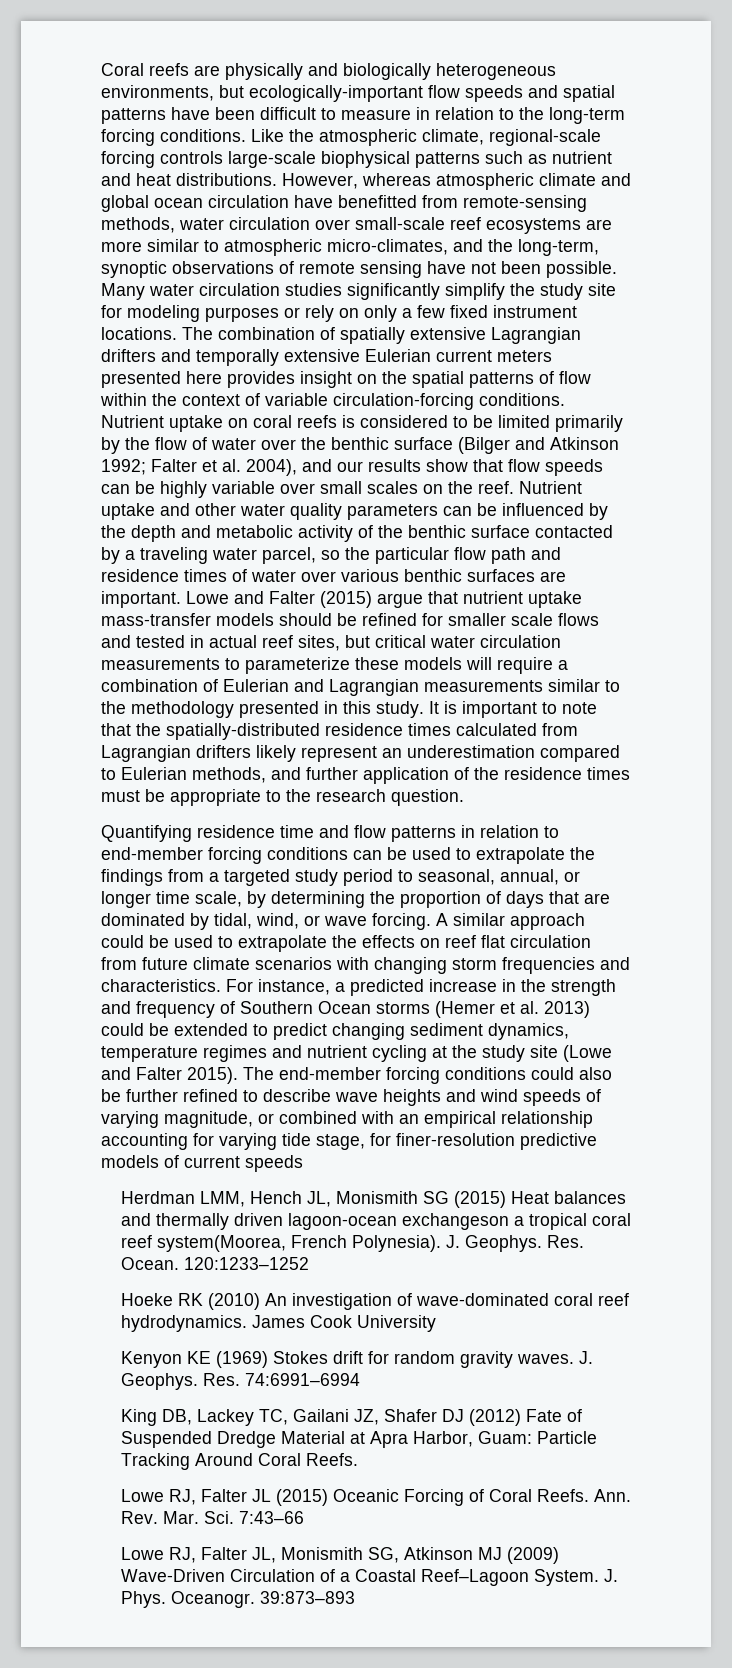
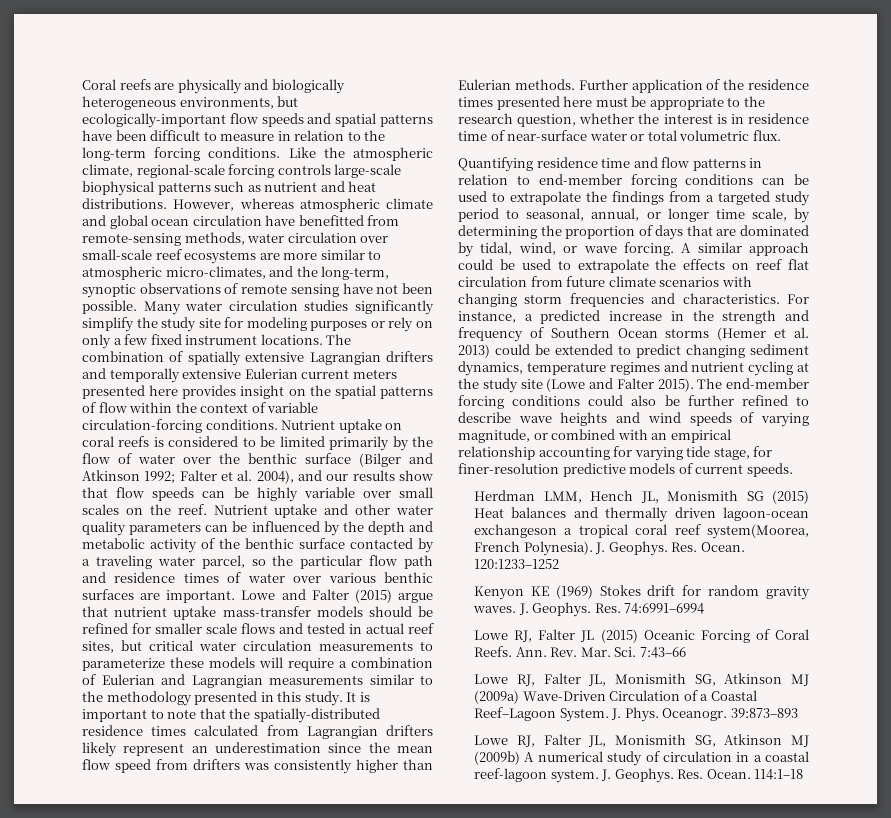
[540,745,620,762] [101,767,358,783] compared to Eulerian methods, and further -> [328,742,433,753] [82,759,433,774] [458,79,628,90] since the mean flow speed from drifters was consistently higher than Eulerian methods. Further
(630, 773) none -> [496,96,593,110] presented here
[391,789,464,806] question. -> [517,113,809,127] [458,130,781,141] question, whether the interest is in residence time of near-surface water or total volumetric flux.
[245,1155,303,1172] speeds -> [746,463,793,477] speeds.
[120,1293,629,1310] [120,1315,436,1332] // Hoeke RK (2010) An investigation of wave-dominated coral reef hydrodynamics. James Cook University -> (560, 564) none
[120,1409,582,1426] [120,1431,597,1448] [120,1453,358,1470] // King DB, Lackey TC, Gailani JZ, Shafer DJ (2012) Fate of Suspended Dredge Material at Apra Harbor, Guam: Particle Tracking Around Coral Reefs. -> (705, 608) none
[506,1547,559,1564] (2009) -> [474,690,520,704] (2009a)
(355, 1597) none -> [474,734,809,747] [474,751,809,766] [474,768,804,783] // Lowe RJ, Falter JL, Monismith SG, Atkinson MJ (2009b) A numerical study of circulation in a coastal reef-lagoon system. J. Geophys. Res. Ocean. 114:1–18

